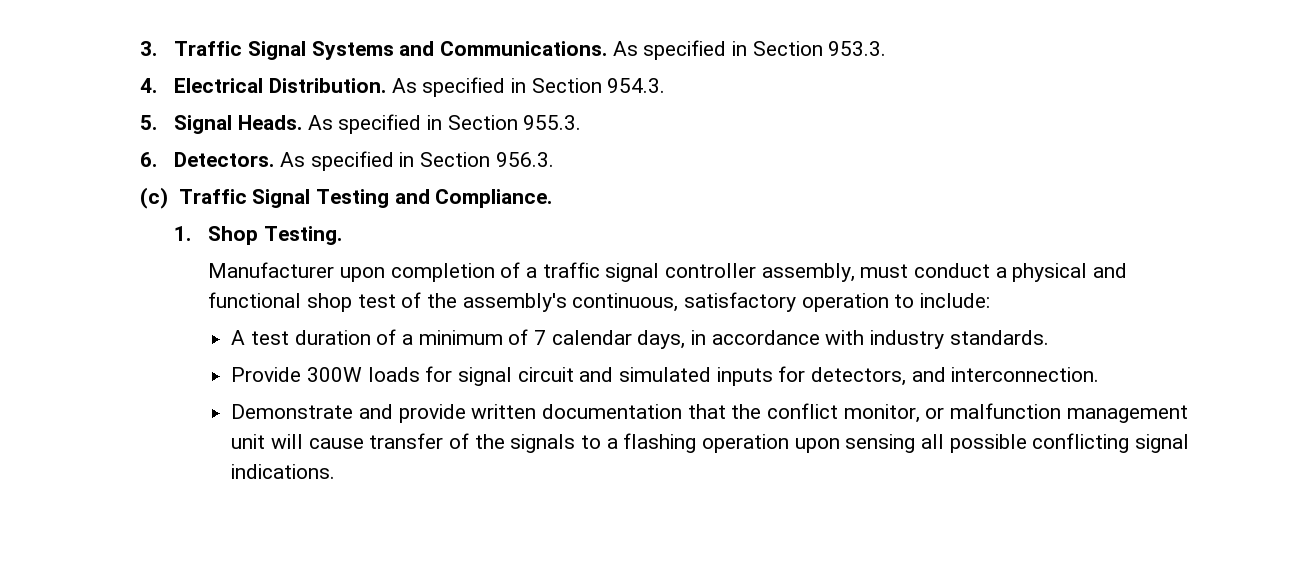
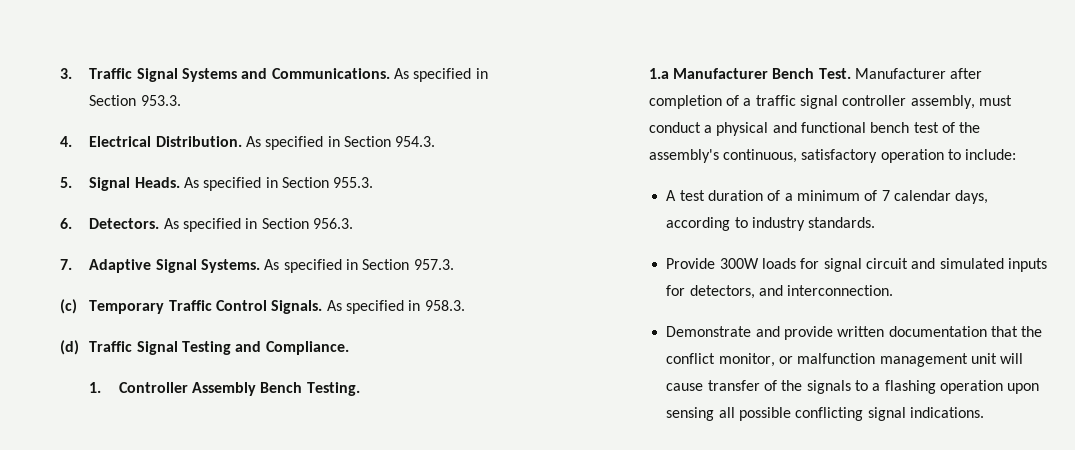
[140,187,169,209] (c) -> [60,259,454,273] [60,299,465,314] [60,340,80,355] 7. Adaptive Signal Systems. As specified in Section 957.3. // (c) Temporary Traffic Control Signals. As specified in 958.3. // (d)
[208,226,342,245] [208,262,385,282] Shop Testing. // Manufacturer upon -> [118,382,360,396] [648,68,983,79] Controller Assembly Bench Testing. // 1.a Manufacturer Bench Test. Manufacturer after
[306,293,352,312] shop -> [870,122,910,133] bench
[691,330,865,345] in accordance with -> [666,217,748,231] according to

